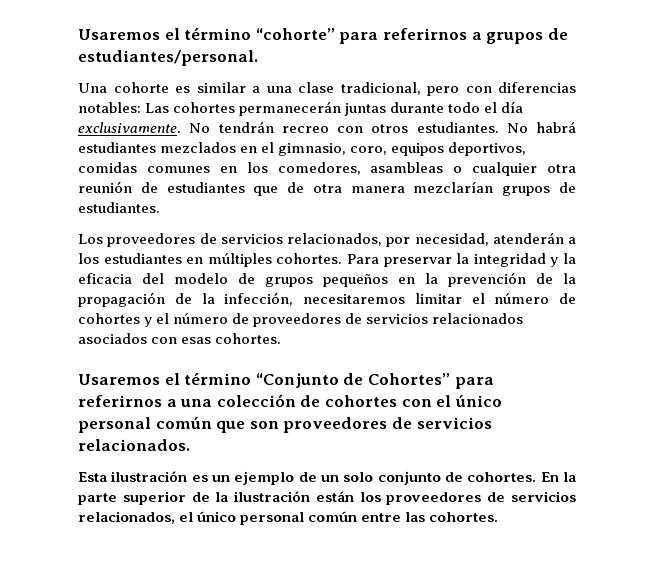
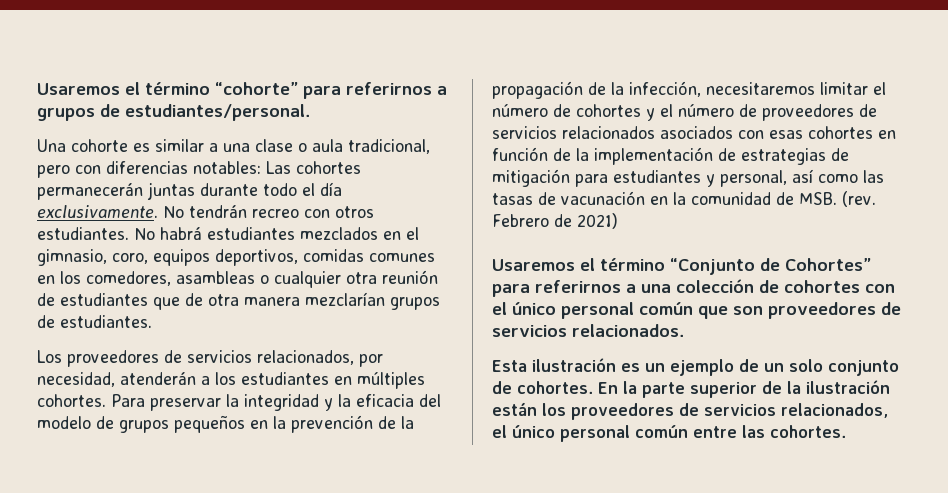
(334, 87) none -> [298,139,343,152] o aula
[215,333,282,344] cohortes. -> [808,126,896,139] [492,147,849,165] [492,169,884,187] [492,191,876,207] [492,213,618,229] cohortes en función de la implementación de estrategias de mitigación para estudiantes y personal, así como las tasas de vacunación en la comunidad de MSB. (rev. Febrero de 2021)

